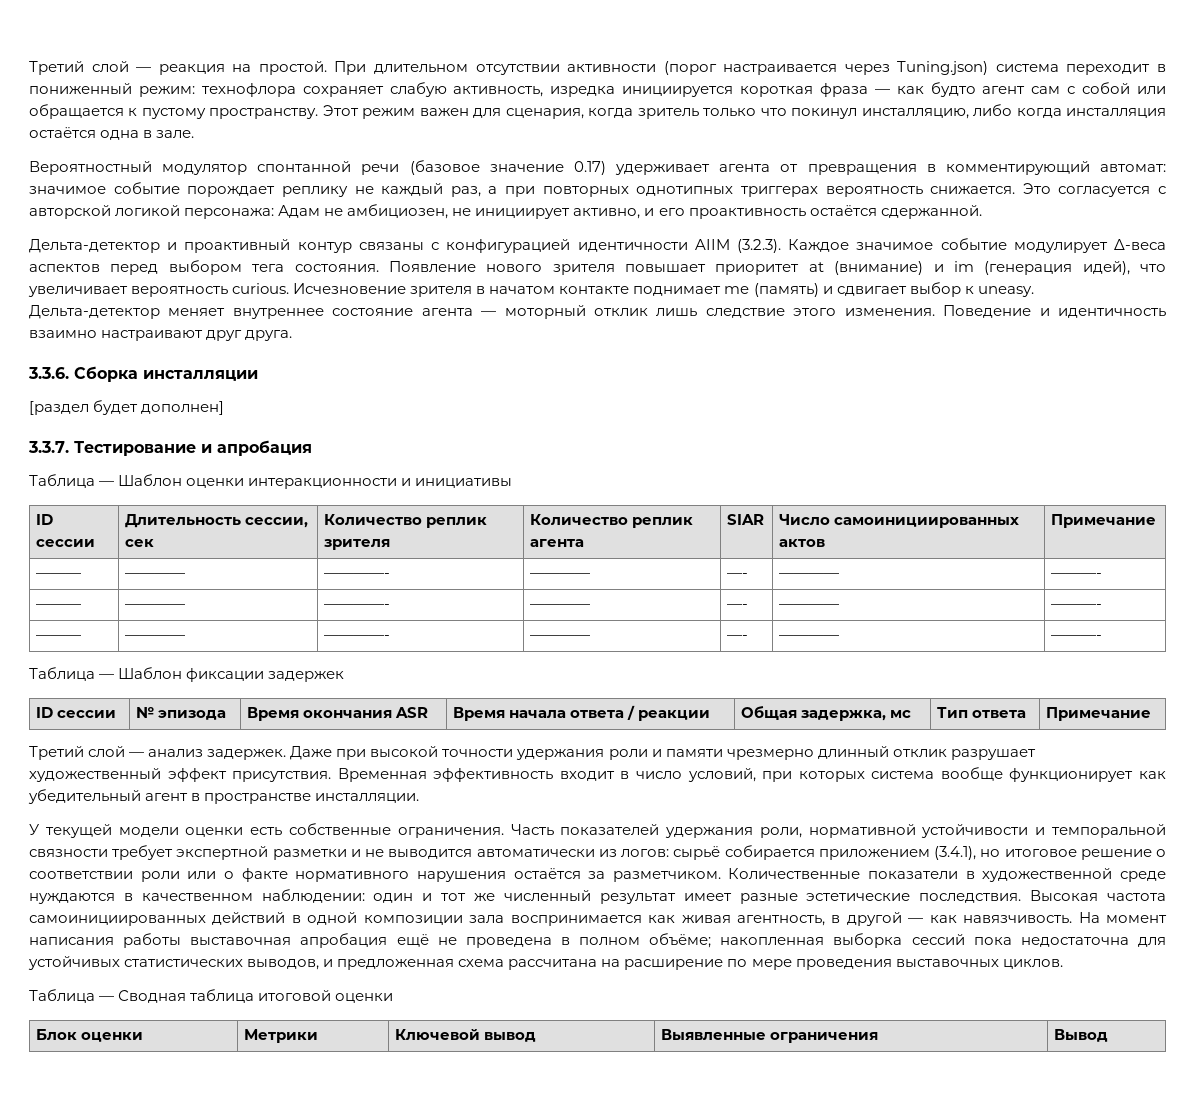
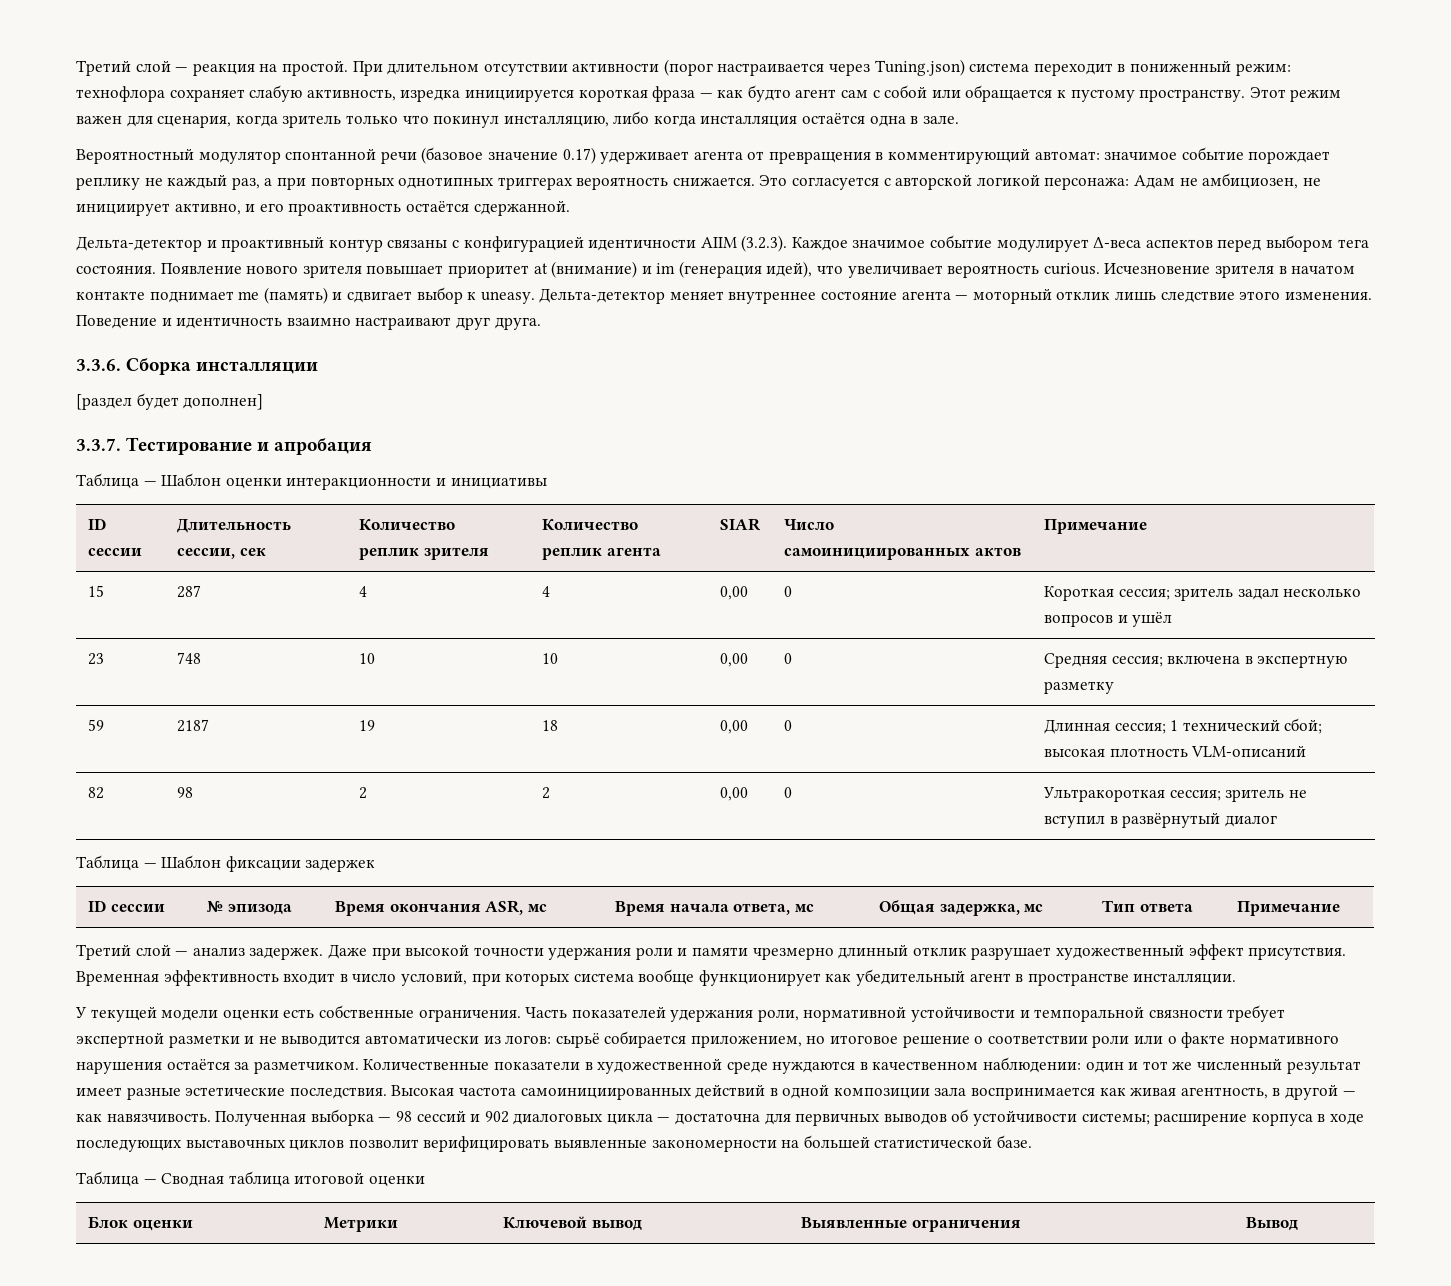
[36,573,82,578] [125,573,186,578] [324,573,391,578] [530,573,591,578] [727,573,749,578] [779,573,840,578] [1051,573,1103,578] [36,604,82,609] [125,604,186,609] [324,604,391,609] [530,604,591,609] [727,604,749,609] [779,604,840,609] [1051,604,1103,609] [36,635,82,640] [125,635,186,640] [324,635,391,640] [530,635,591,640] [727,635,749,640] [779,635,840,640] [1051,635,1103,640] ——— | ———— | ————- | ———— | —- | ———— | ———- // ——— | ———— | ————- | ———— | —- | ———— | ———- // ——— | ———— | ————- | ———— | —- | ———— | ———- -> [87,585,104,597] [176,585,201,598] [358,586,367,597] [541,586,550,597] [719,586,748,600] [783,586,792,597] [1043,586,1362,601] [1043,612,1173,627] [87,653,104,665] [176,652,201,664] [358,653,375,664] [541,653,558,664] [719,653,748,667] [783,653,792,664] [1043,653,1348,668] [1043,681,1114,694] [87,719,104,731] [176,719,209,732] [358,720,375,731] [541,720,558,731] [719,720,748,734] [783,720,792,731] [1043,718,1323,734] [1043,745,1307,757] [87,787,104,799] [176,787,193,798] [358,787,367,799] [541,787,550,799] [719,787,748,801] [783,787,792,798] [1042,787,1307,802] [1043,812,1277,828] 15 | 287 | 4 | 4 | 0,00 | 0 | Короткая сессия; зритель задал несколько вопросов и ушёл // 23 | 748 | 10 | 10 | 0,00 | 0 | Средняя сессия; включена в экспертную разметку // 59 | 2187 | 19 | 18 | 0,00 | 0 | Длинная сессия; 1 технический сбой; высокая плотность VLM-описаний // 82 | 98 | 2 | 2 | 0,00 | 0 | Ультракороткая сессия; зритель не вступил в развёрнутый диалог
[395,707,429,718] ASR -> [485,900,547,915] ASR, мс
[570,705,711,721] ответа / реакции -> [733,903,814,915] ответа, мс
[818,846,977,860] приложением (3.4.1), -> [690,1035,802,1048] приложением,
[1078,912,1167,923] [29,933,1166,948] [28,956,1063,970] На момент написания работы выставочная апробация ещё не проведена в полном объёме; накопленная выборка сессий пока недостаточна для устойчивых статистических выводов, и предложенная схема рассчитана на расширение по мере проведения выставочных циклов. -> [215,1109,1364,1126] [76,1135,1032,1152] Полученная выборка — 98 сессий и 902 диалоговых цикла — достаточна для первичных выводов об устойчивости системы; расширение корпуса в ходе последующих выставочных циклов позволит верифицировать выявленные закономерности на большей статистической базе.

